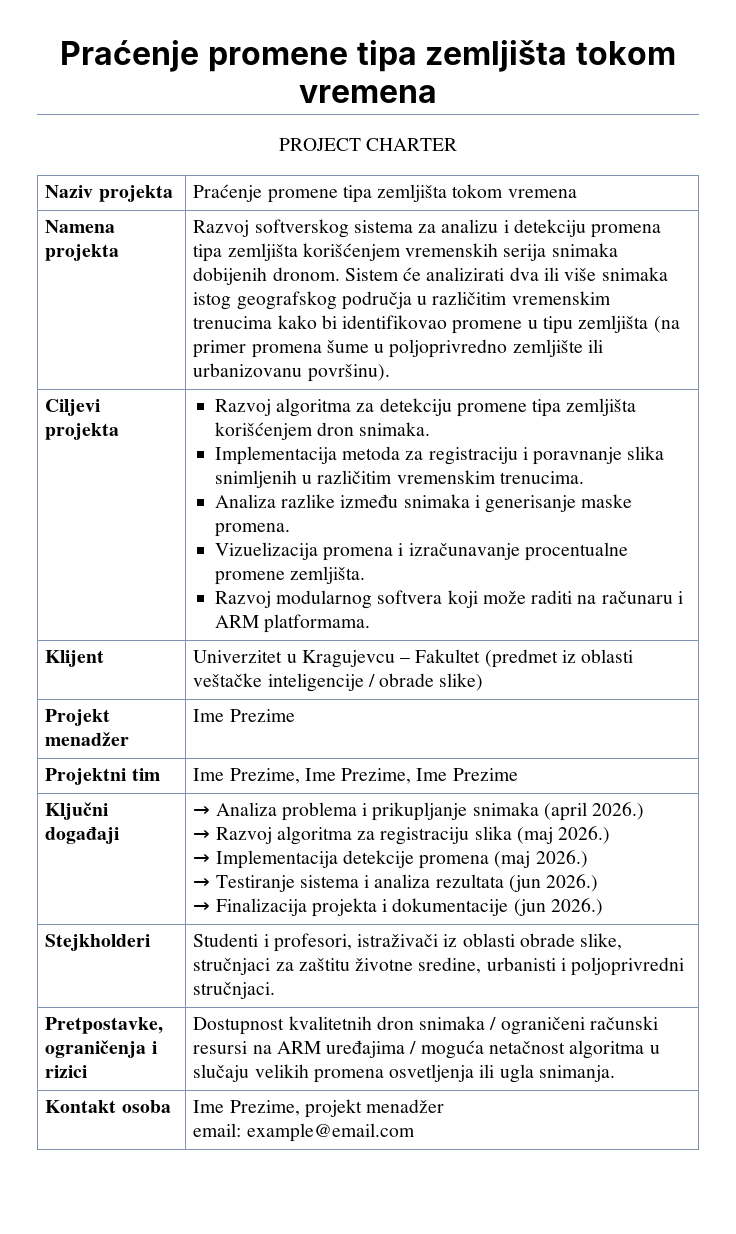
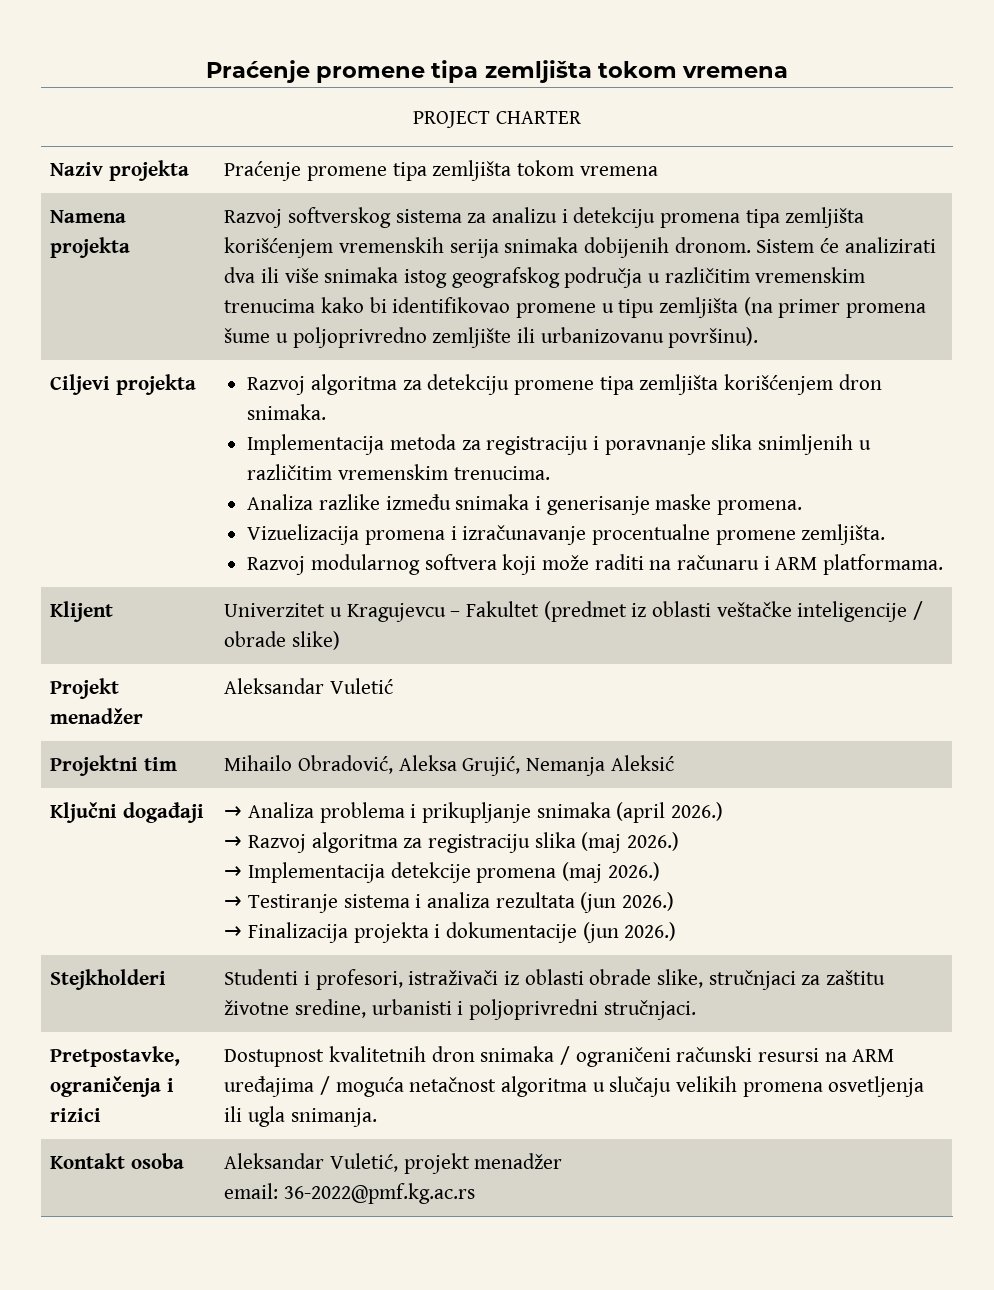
[193,709,295,722] Ime Prezime -> [224,678,393,694] Aleksandar Vuletić
[193,768,518,784] Ime Prezime, Ime Prezime, Ime Prezime -> [224,755,674,776] Mihailo Obradović, Aleksa Grujić, Nemanja Aleksić
[193,1100,300,1116] Ime Prezime, -> [224,1153,398,1172] Aleksandar Vuletić,
[246,1123,415,1142] example@email.com -> [283,1183,475,1204] 36-2022@pmf.kg.ac.rs

